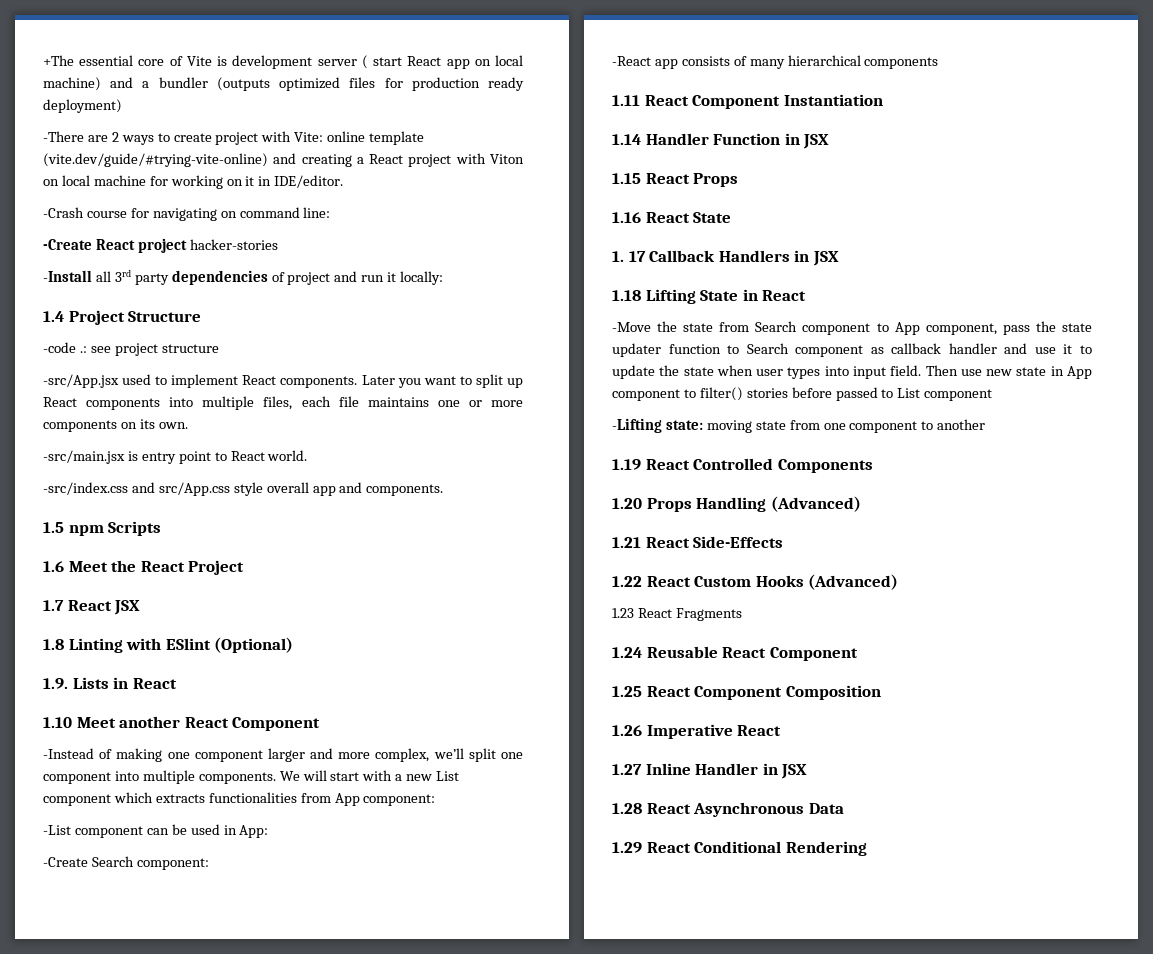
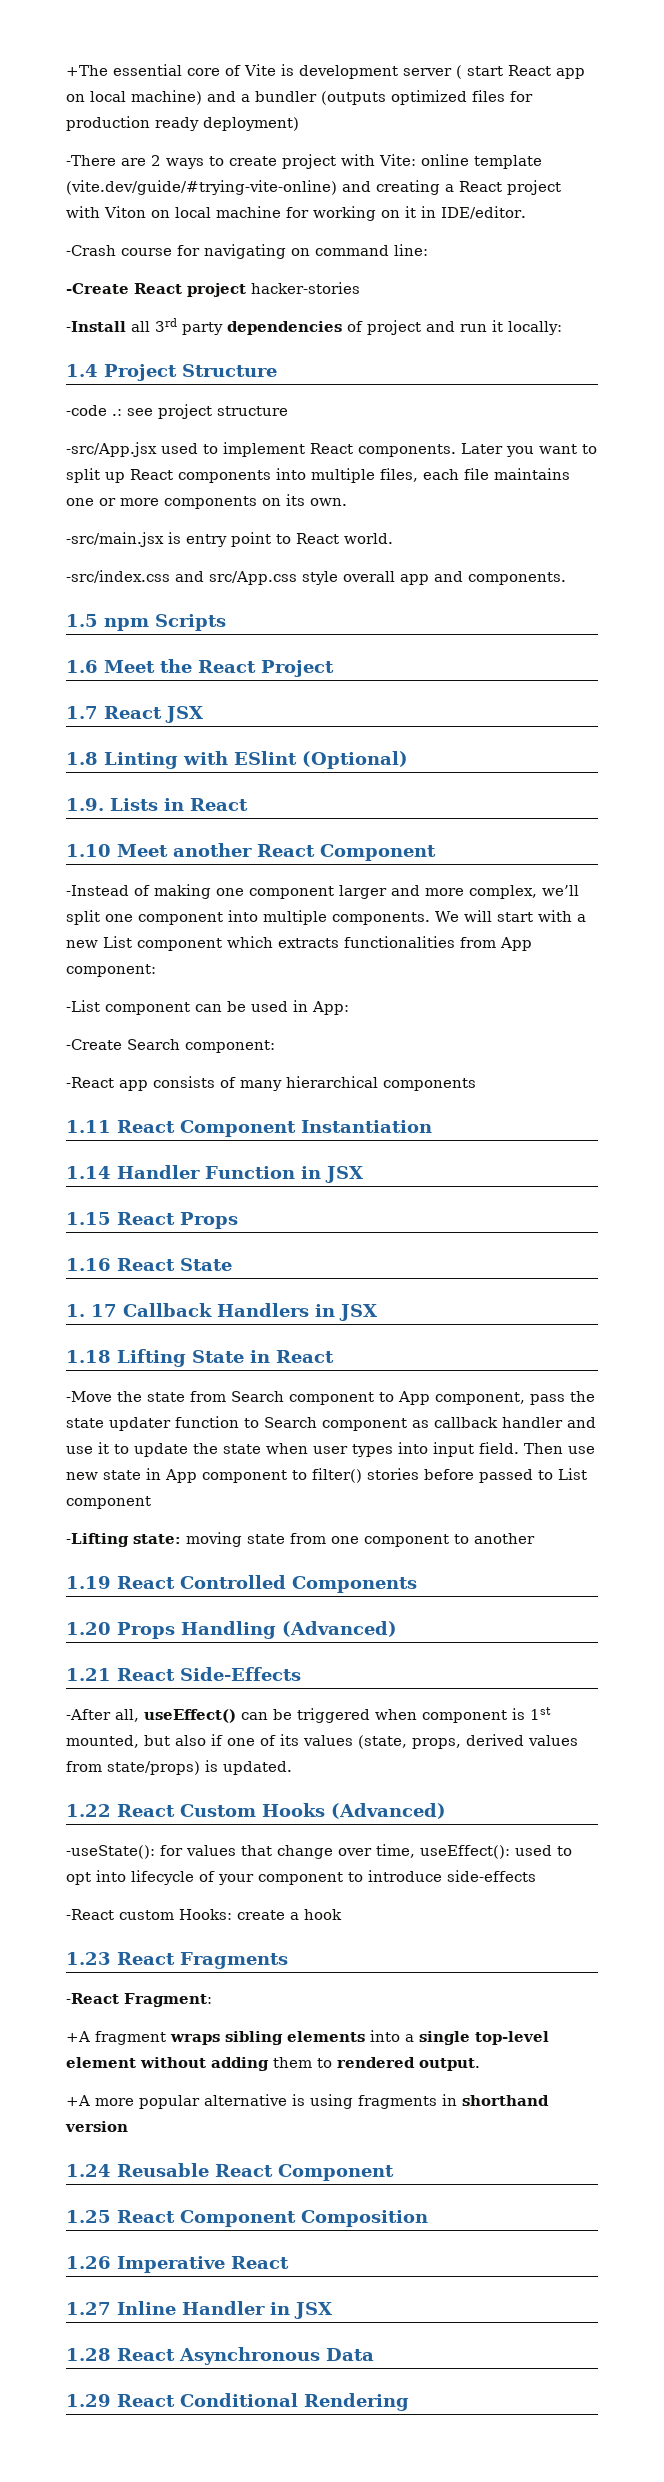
(784, 542) none -> [66,1707,551,1723] [66,1734,578,1749] [66,1760,292,1775] // -After all, useEffect() can be triggered when component is 1st mounted, but also if one of its values (state, props, derived values from state/props) is updated.
[612,608,742,621] 1.23 React Fragments -> [66,1844,572,1859] [66,1870,536,1885] [66,1909,342,1920] [66,1952,288,1969] [66,1993,212,2007] [66,2030,549,2045] [66,2057,480,2071] [66,2094,549,2109] [65,2121,128,2132] -useState(): for values that change over time, useEffect(): used to opt into lifecycle of your component to introduce side-effects // -React custom Hooks: create a hook // 1.23 React Fragments // -React Fragment: // +A fragment wraps sibling elements into a single top-level element without adding them to rendered output. // +A more popular alternative is using fragments in shorthand version

